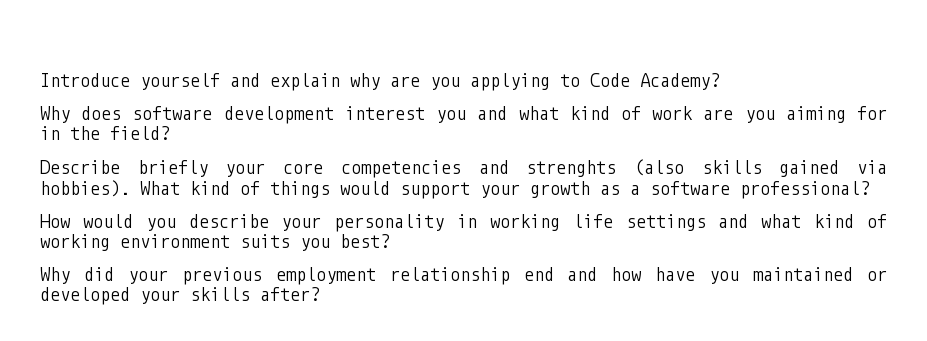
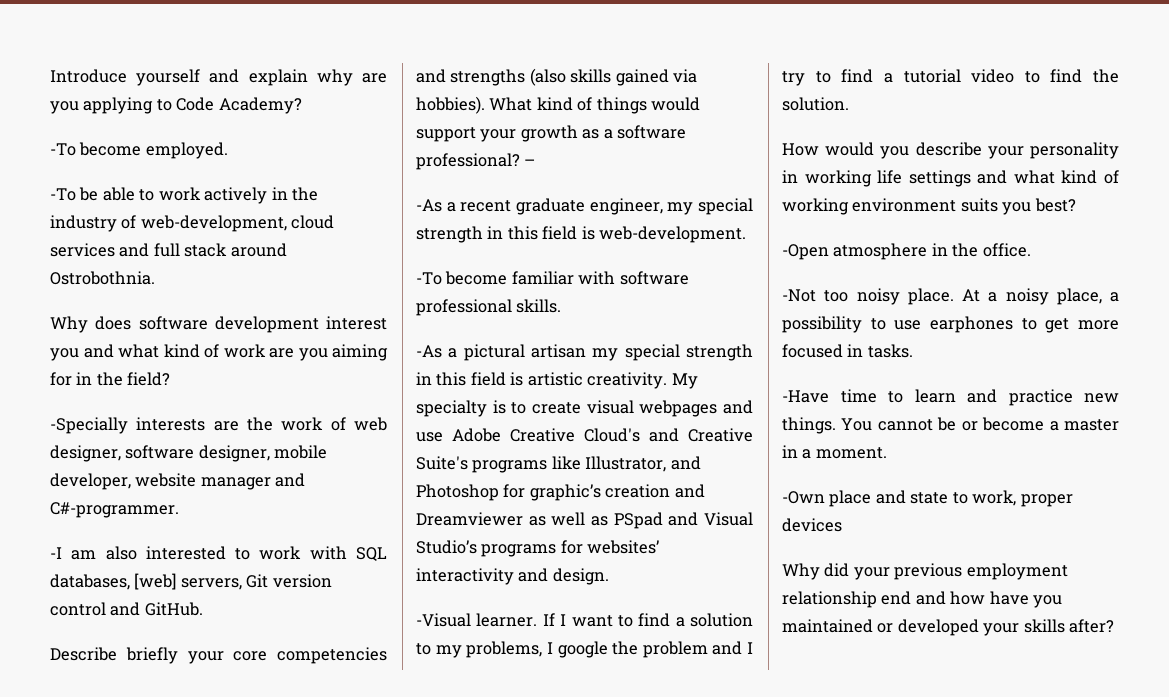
(720, 81) none -> [50,142,228,159] [50,187,319,204] [50,215,335,232] [50,243,287,257] [50,271,155,285] // -To become employed. // -To be able to work actively in the industry of web-development, cloud services and full stack around Ostrobothnia.
(170, 133) none -> [50,417,387,434] [50,445,328,462] [50,473,306,490] [50,502,179,518] [50,546,387,561] [50,573,332,590] [50,602,203,616] // -Specially interests are the work of web designer, software designer, mobile developer, website manager and C#-programmer. // -I am also interested to work with SQL databases, [web] servers, Git version control and GitHub.
[526,160,617,177] strenghts -> [450,69,526,86] strengths
(870, 190) none -> [524,159,536,166] [416,198,753,215] [416,226,747,243] [416,271,689,285] [416,299,562,316] [416,344,753,361] [416,372,698,389] [416,400,753,417] [416,428,753,442] [416,456,701,473] [416,484,705,501] [416,512,753,529] [416,540,660,557] [416,568,609,585] [416,613,753,627] [416,641,753,658] [782,69,1119,86] [782,97,849,111] – // -As a recent graduate engineer, my special strength in this field is web-development. // -To become familiar with software professional skills. // -As a pictural artisan my special strength in this field is artistic creativity. My specialty is to create visual webpages and use Adobe Creative Cloud's and Creative Suite's programs like Illustrator, and Photoshop for graphic’s creation and Dreamviewer as well as PSpad and Visual Studio’s programs for websites’ interactivity and design. // -Visual learner. If I want to find a solution to my problems, I google the problem and I try to find a tutorial video to find the solution.
(390, 241) none -> [782,243,1031,260] [782,288,1119,305] [782,316,1119,333] [782,344,913,358] [782,389,1119,406] [782,417,1119,434] [782,445,887,459] [782,490,1073,507] [782,518,842,532] // -Open atmosphere in the office. // -Not too noisy place. At a noisy place, a possibility to use earphones to get more focused in tasks. // -Have time to learn and practice new things. You cannot be or become a master in a moment. // -Own place and state to work, proper devices

